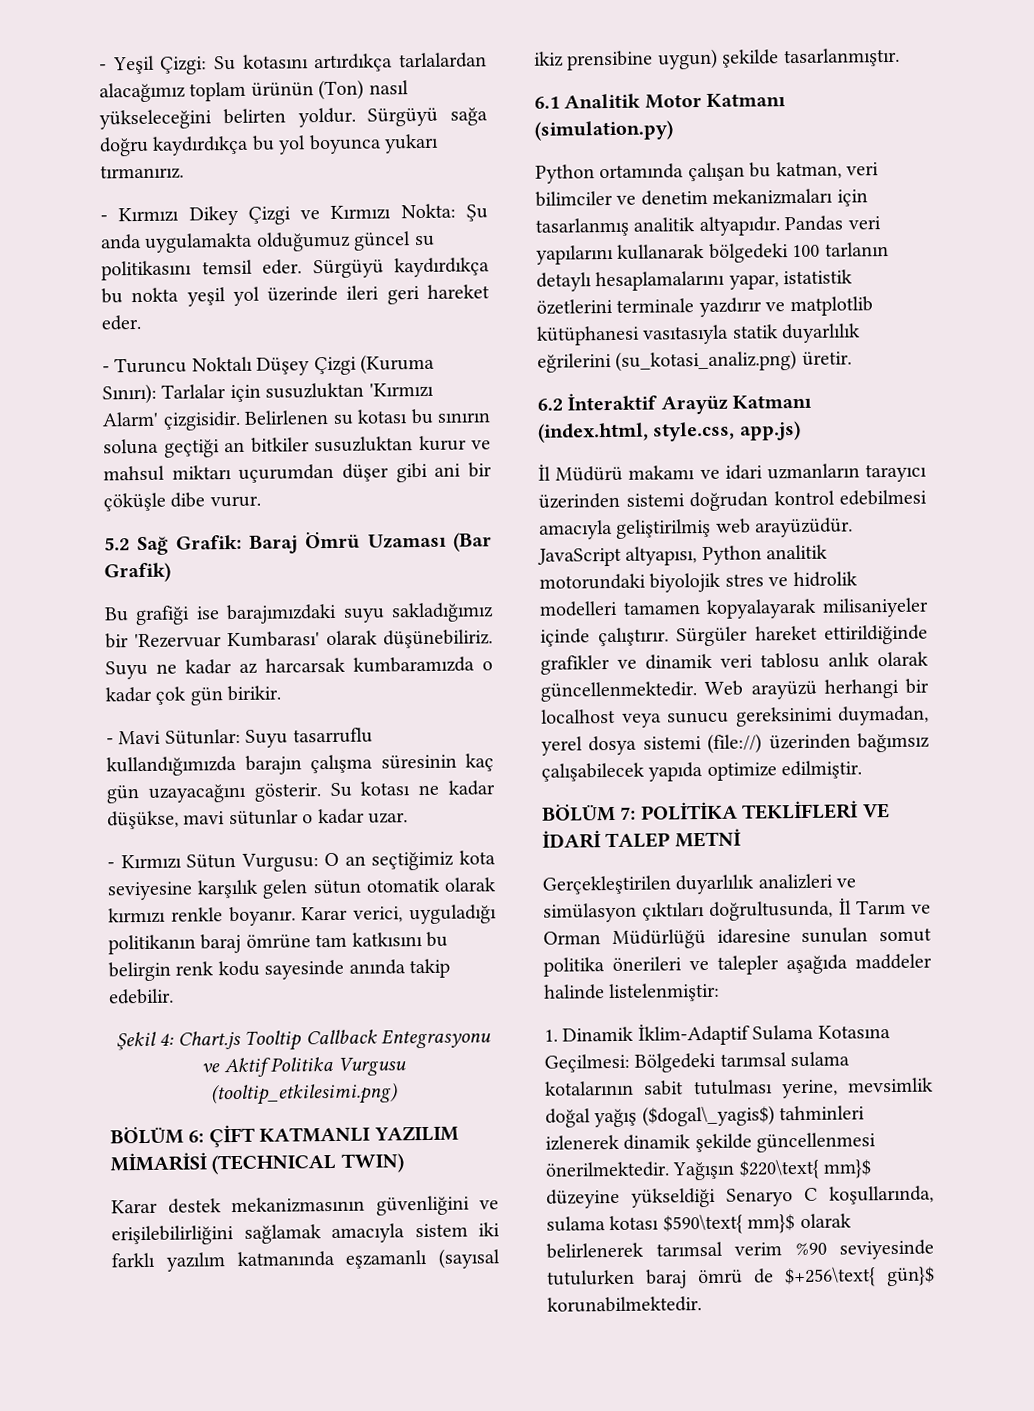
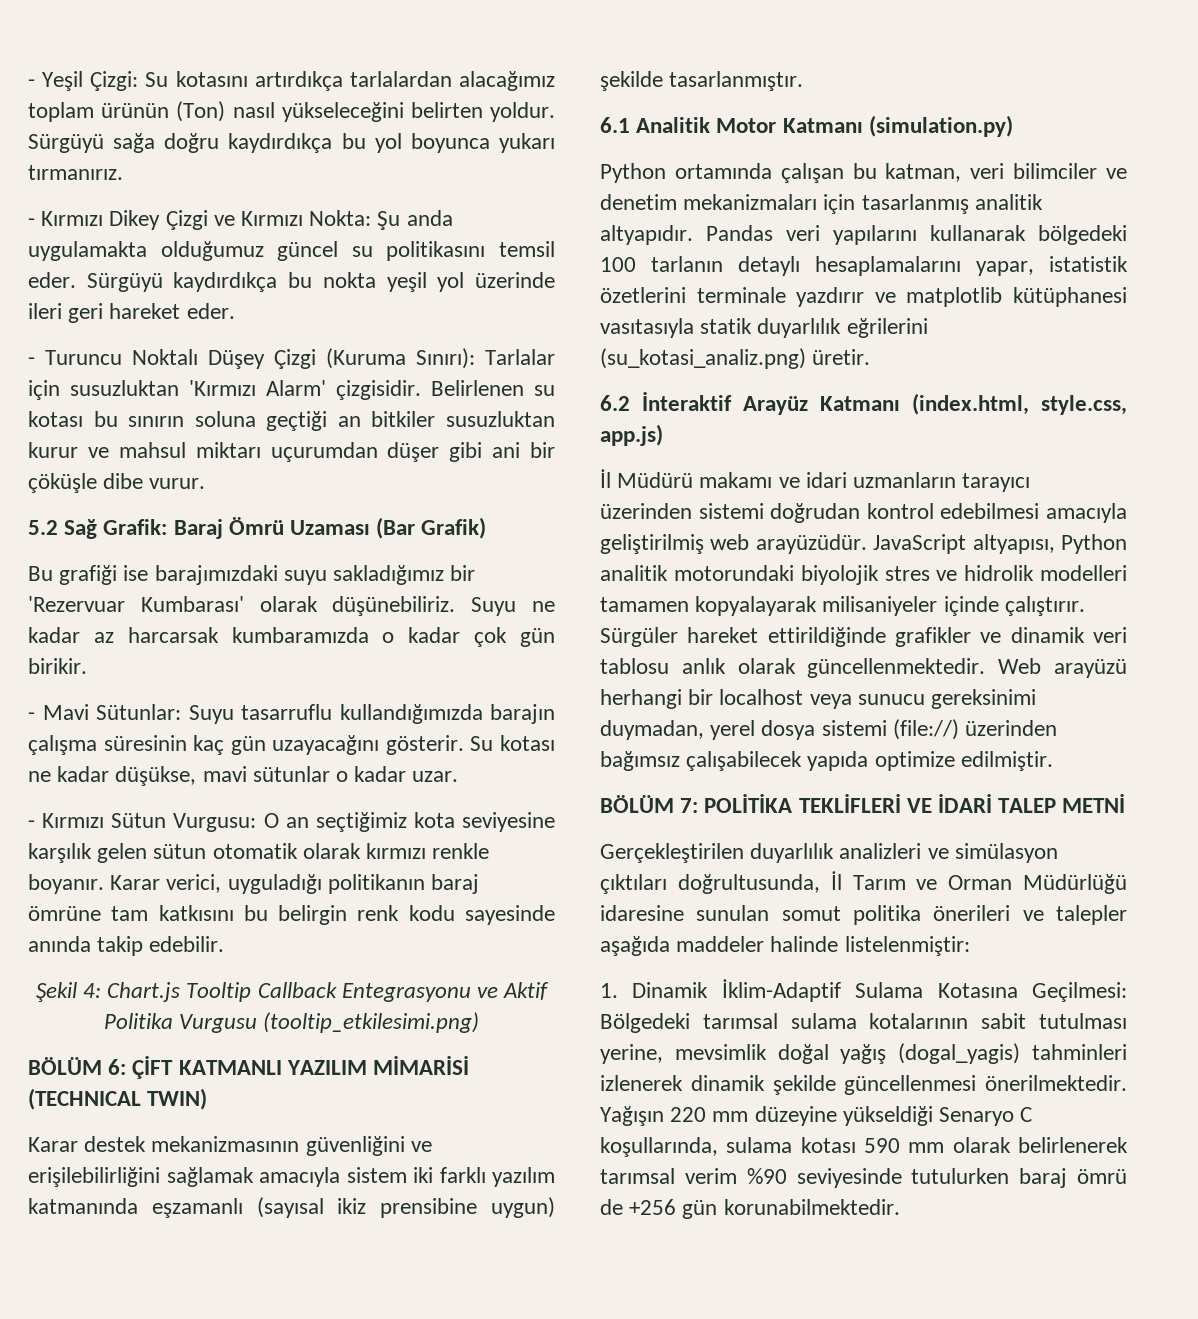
[641,1105,775,1127] ($dogal\_yagis$) -> [898,1043,1021,1064] (dogal_yagis)
[738,1158,873,1180] $220\text{ mm}$ -> [670,1107,749,1122] 220 mm
[662,1213,796,1235] $590\text{ mm}$ -> [864,1138,945,1153] 590 mm
[784,1266,935,1288] $+256\text{ gün}$ -> [629,1199,718,1219] +256 gün

